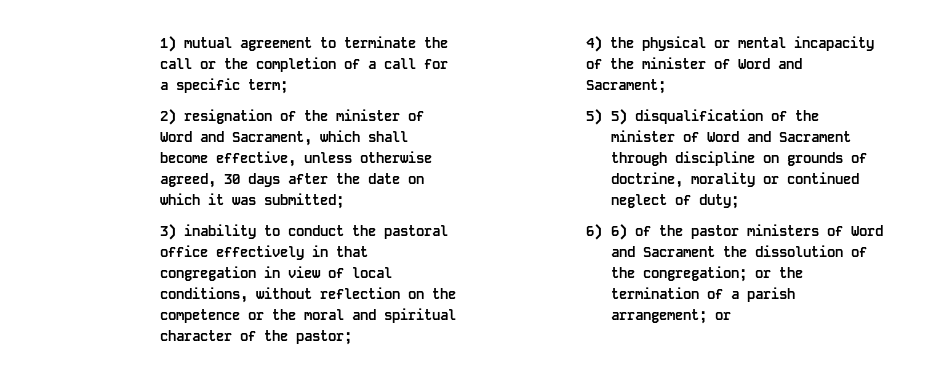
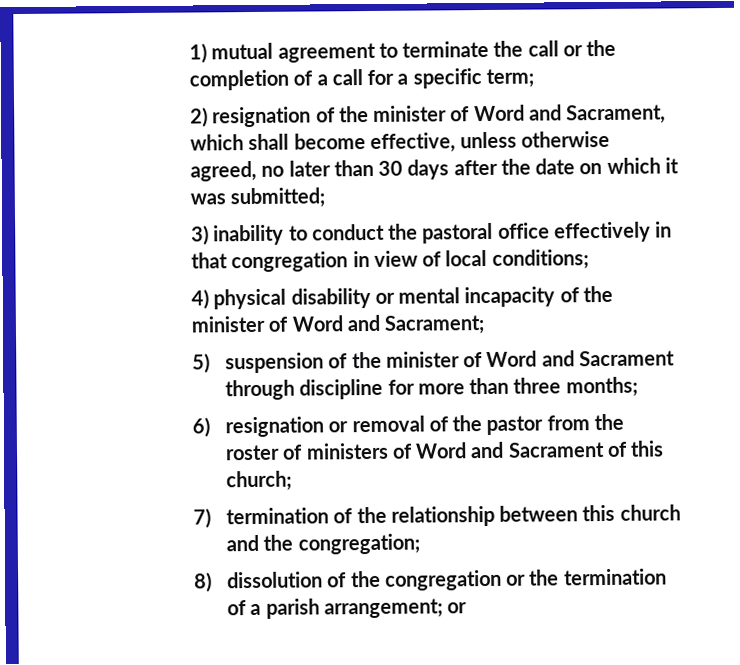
(217, 180) none -> [261,159,374,177] no later than
[160,287,457,303] [160,308,457,323] [160,330,353,345] conditions, without reflection on the competence or the moral and spiritual character of the pastor; -> [491,249,589,270] conditions;
[610,36,707,51] the physical -> [213,287,371,310] physical disability
[611,109,764,125] 5) disqualification -> [225,352,325,374] suspension
[763,152,868,166] [611,172,860,188] [611,194,740,209] [586,224,740,240] on grounds of doctrine, morality or continued neglect of duty; // 6) 6) of the pastor -> [387,376,638,398] [192,413,624,438] [225,444,304,461] for more than three months; // 6) resignation or removal of the pastor from the roster of
[723,246,748,257] the -> [606,440,665,457] [226,470,293,492] [193,504,681,529] [226,533,420,555] [194,572,213,593] of this church; // 7) termination of the relationship between this church and the congregation; // 8)
[643,266,748,282] congregation; -> [384,569,502,591] congregation

